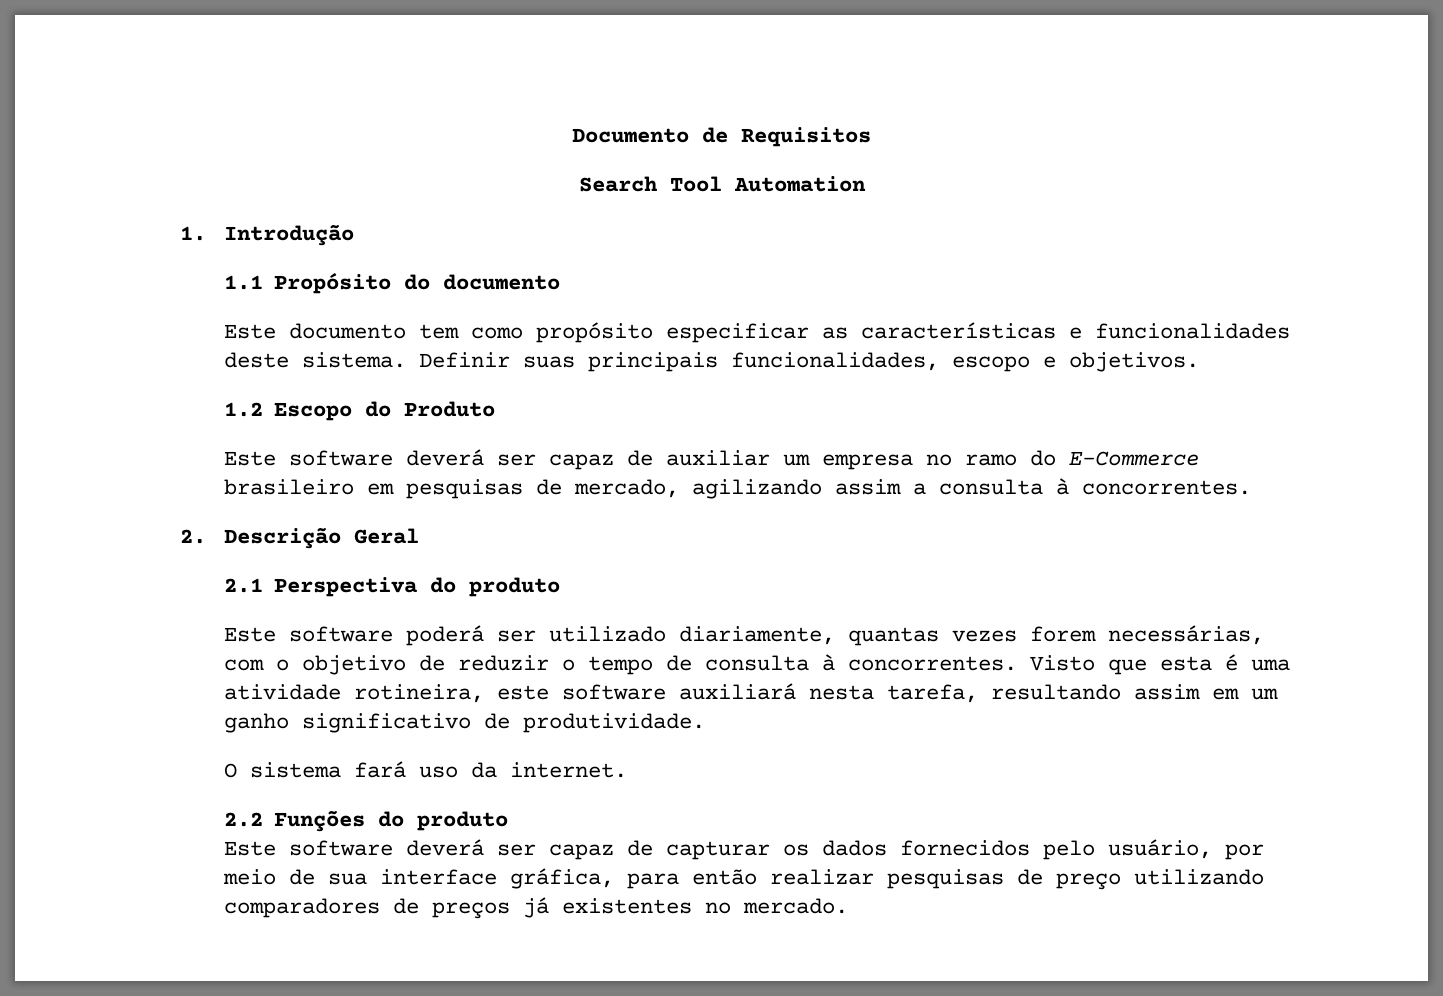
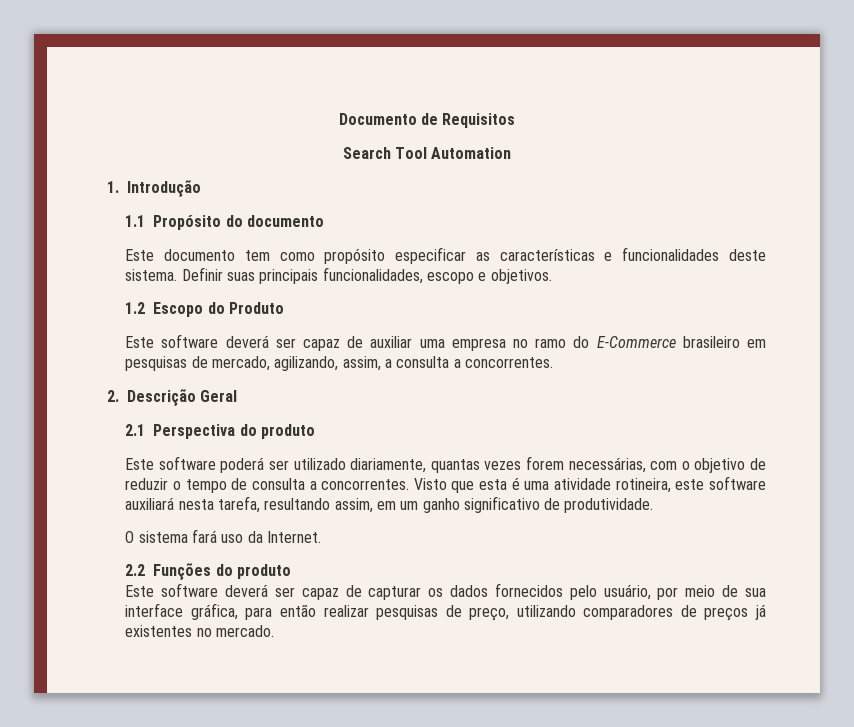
[782,454,810,466] um -> [419,339,445,348] uma
[691,479,901,499] agilizando assim -> [274,356,381,371] agilizando, assim,
[1055,478,1069,495] à -> [453,359,461,368] a
[821,654,835,671] à -> [309,481,317,490] a
[1133,684,1200,700] assim -> [334,498,373,513] assim,
[509,762,627,778] internet. -> [266,531,321,543] Internet.
[1055,873,1121,890] preço -> [469,607,510,621] preço,

